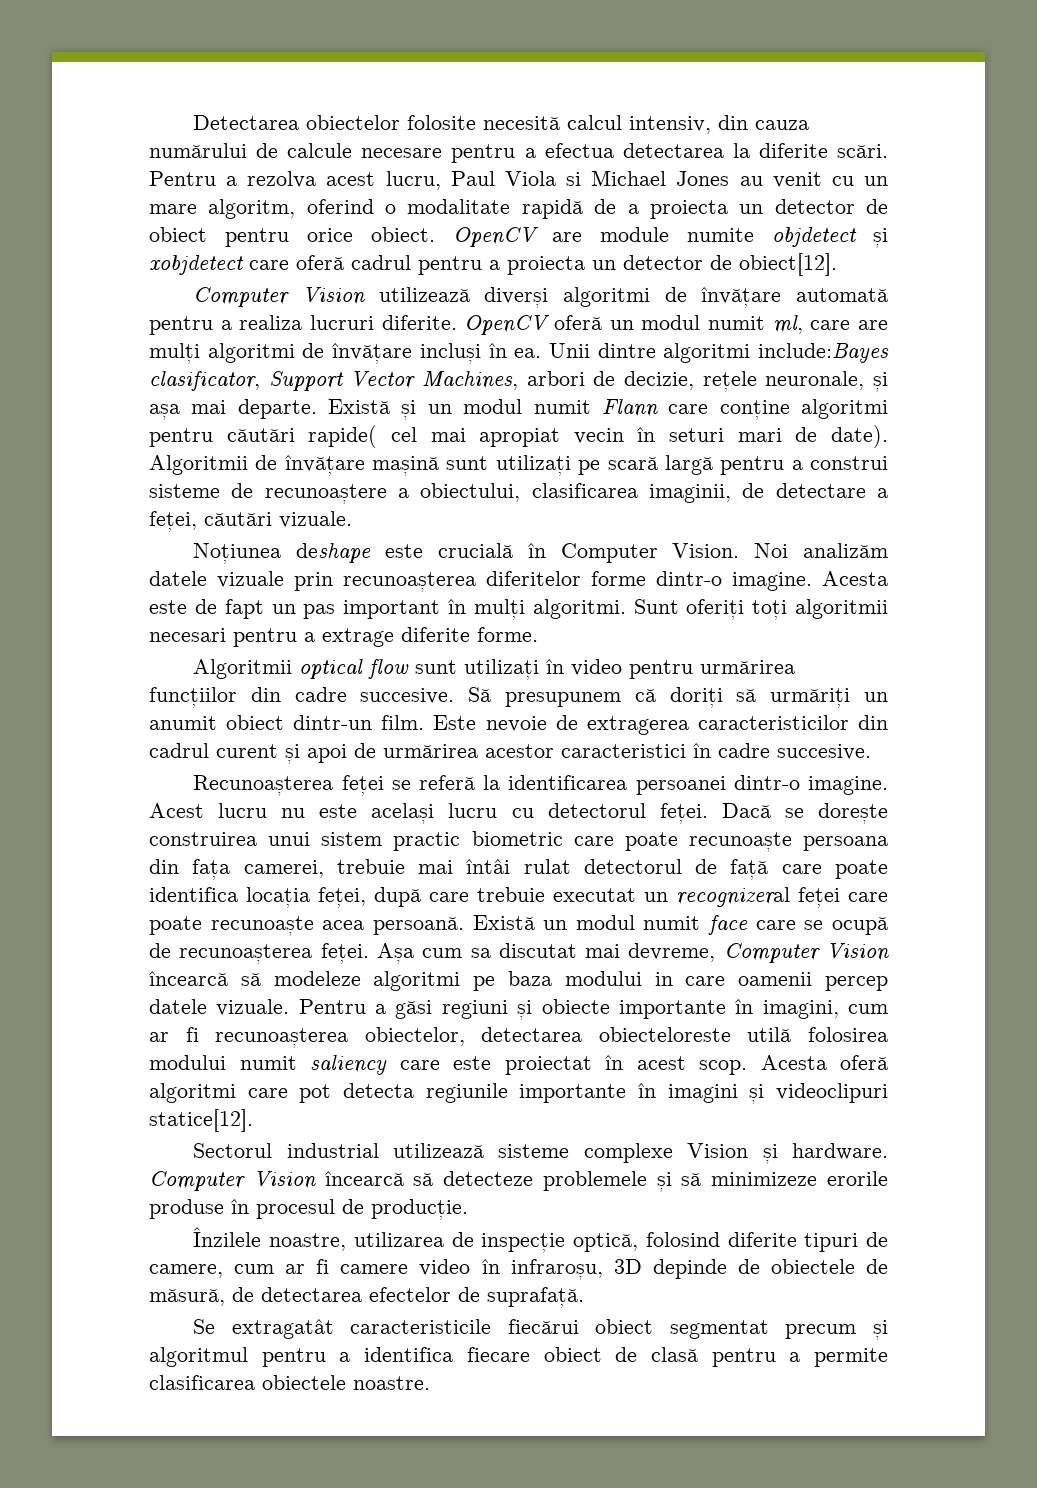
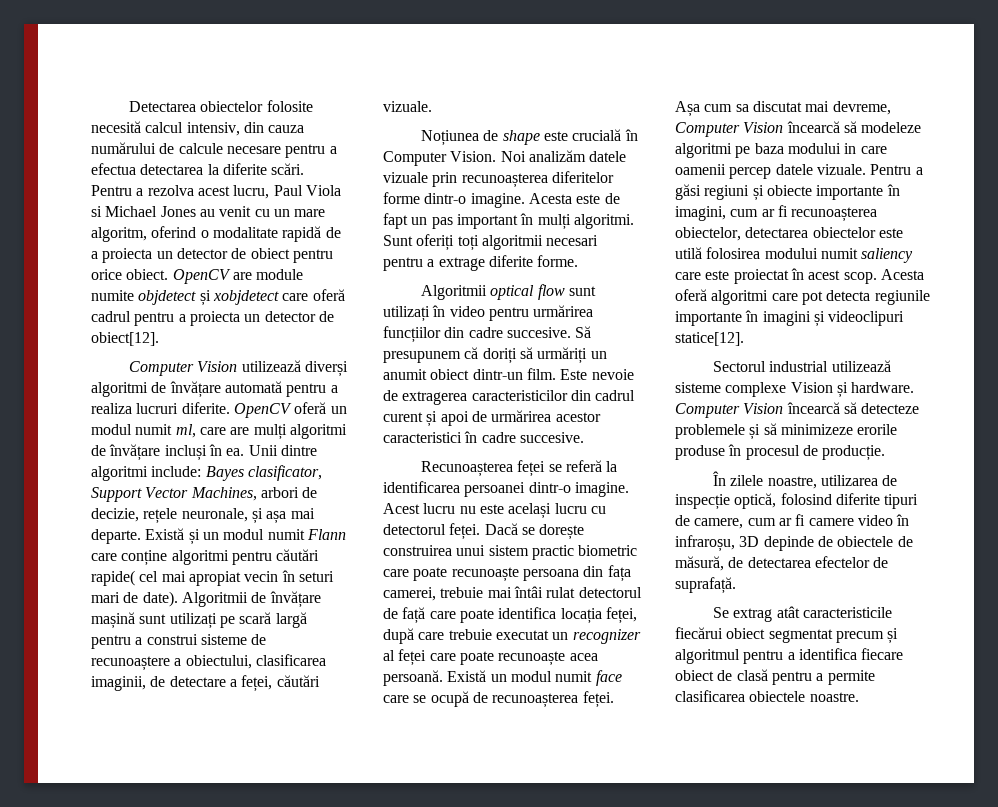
[758,343,889,363] include:Bayes -> [151,466,244,481] include: Bayes
[296,543,372,563] deshape -> [483,130,540,145] de shape
[676,887,790,907] recognizeral -> [572,629,641,644] [383,650,395,661] recognizer al
[598,1027,731,1042] obiecteloreste -> [812,227,903,238] obiectelor este
[193,1227,262,1247] Înzilele -> [713,471,764,486] În zilele
[231,1319,334,1339] extragatât -> [733,606,800,622] extrag atât

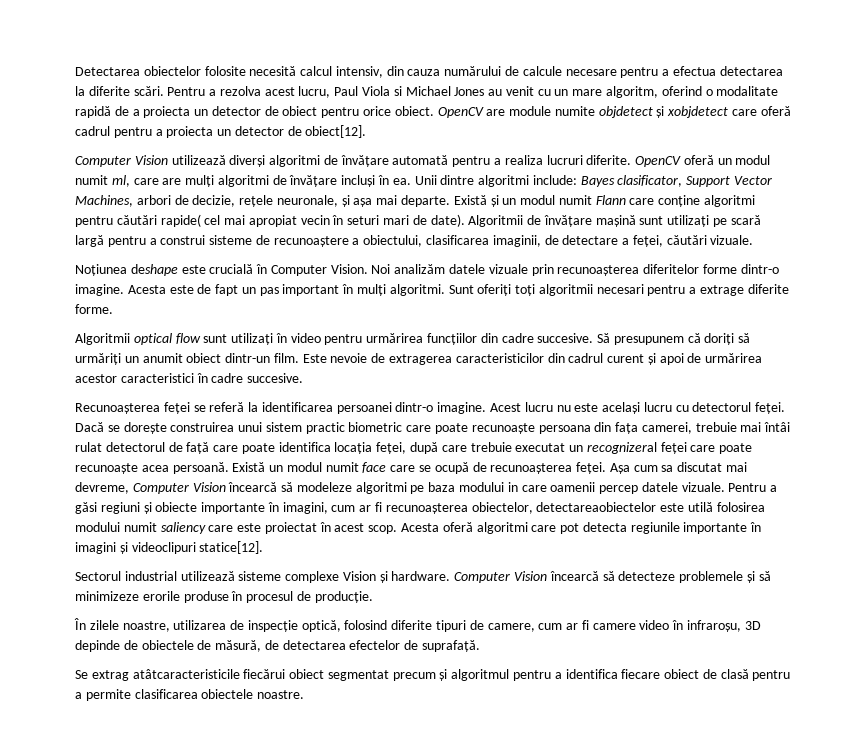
[483,130,540,145] de shape -> [130,264,178,276] deshape
[572,629,641,644] [383,650,395,661] recognizer al -> [586,442,657,454] recognizeral
[745,227,876,238] detectarea obiectelor -> [536,502,657,512] detectareaobiectelor
[776,606,893,618] atât caracteristicile -> [132,669,240,679] atâtcaracteristicile

